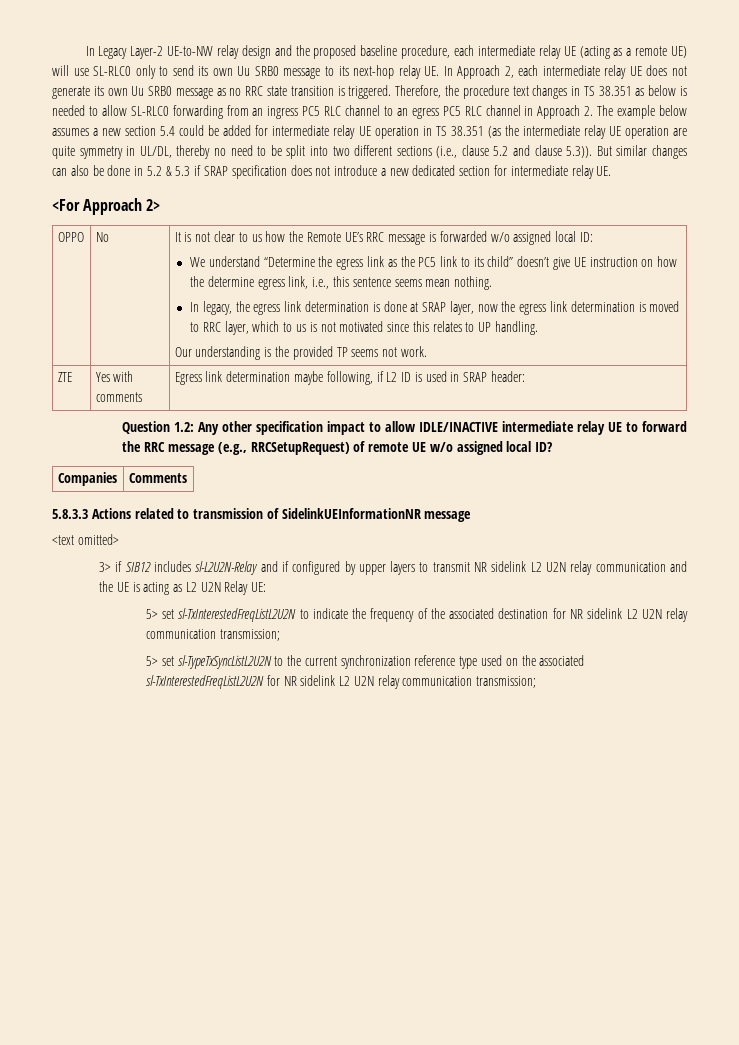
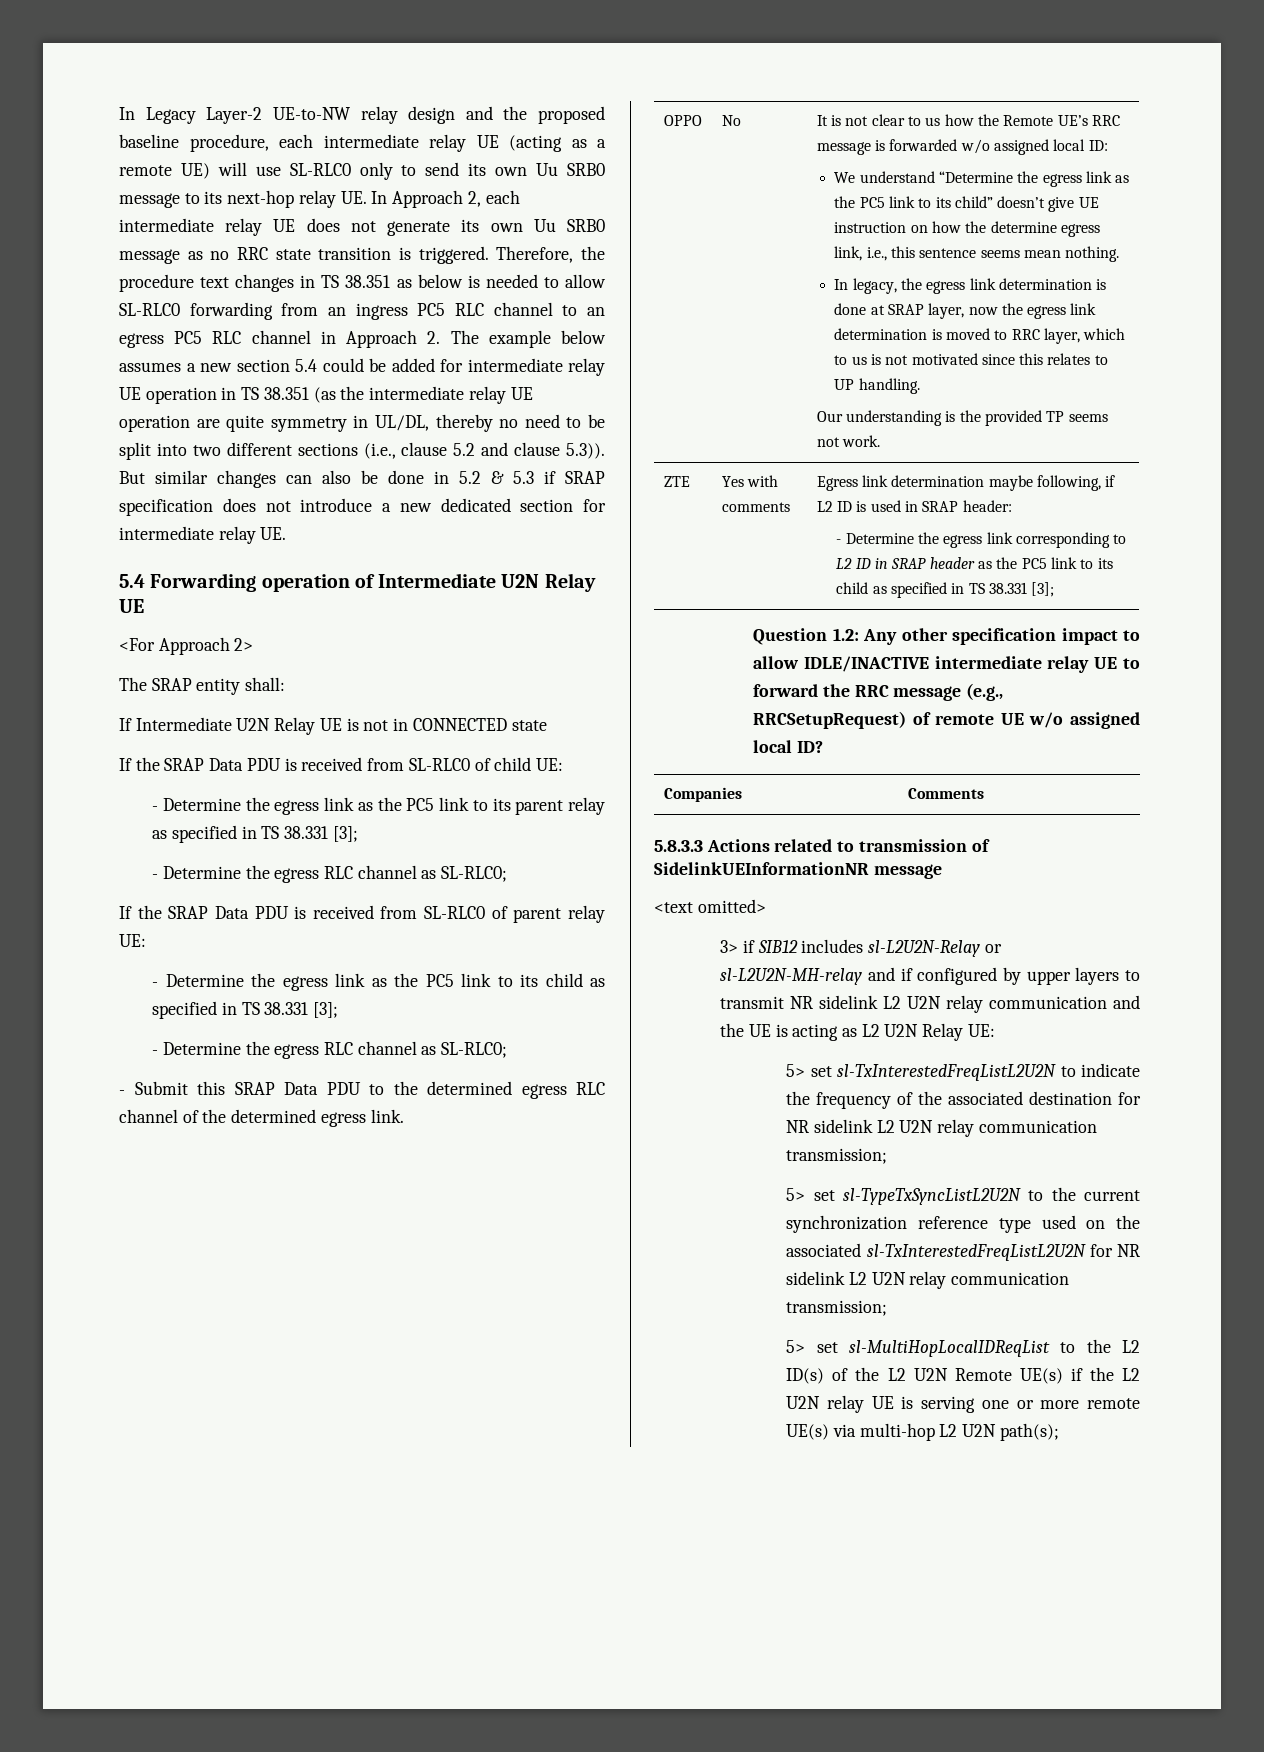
[52,198,161,215] <For Approach 2> -> [119,573,596,592] [119,599,144,613] [119,637,254,655] [119,677,286,695] [119,717,547,735] [119,757,563,771] [152,797,606,815] [152,825,358,843] [152,865,508,883] [119,905,605,923] [119,934,146,947] [152,973,606,991] [152,1001,338,1019] [152,1041,508,1059] [119,1081,605,1099] [119,1109,404,1127] 5.4 Forwarding operation of Intermediate U2N Relay UE // <For Approach 2> // The SRAP entity shall: // If Intermediate U2N Relay UE is not in CONNECTED state // If the SRAP Data PDU is received from SL-RLC0 of child UE: // - Determine the egress link as the PC5 link to its parent relay as specified in TS 38.331 [3]; // - Determine the egress RLC channel as SL-RLC0; // If the SRAP Data PDU is received from SL-RLC0 of parent relay UE: // - Determine the egress link as the PC5 link to its child as specified in TS 38.331 [3]; // - Determine the egress RLC channel as SL-RLC0; // - Submit this SRAP Data PDU to the determined egress RLC channel of the determined egress link.
(526, 376) none -> [836,532,1127,548] [836,557,1113,569] [836,582,1055,598] // - Determine the egress link corresponding to L2 ID in SRAP header as the PC5 link to its child as specified in TS 38.331 [3];
(259, 568) none -> [984,944,1002,953] [720,968,863,985] or sl-L2U2N-MH-relay
(537, 682) none -> [786,1339,1140,1357] [786,1367,1140,1384] [786,1395,1140,1413] [786,1423,1059,1441] // 5> set sl-MultiHopLocalIDReqList to the L2 ID(s) of the L2 U2N Remote UE(s) if the L2 U2N relay UE is serving one or more remote UE(s) via multi-hop L2 U2N path(s);

